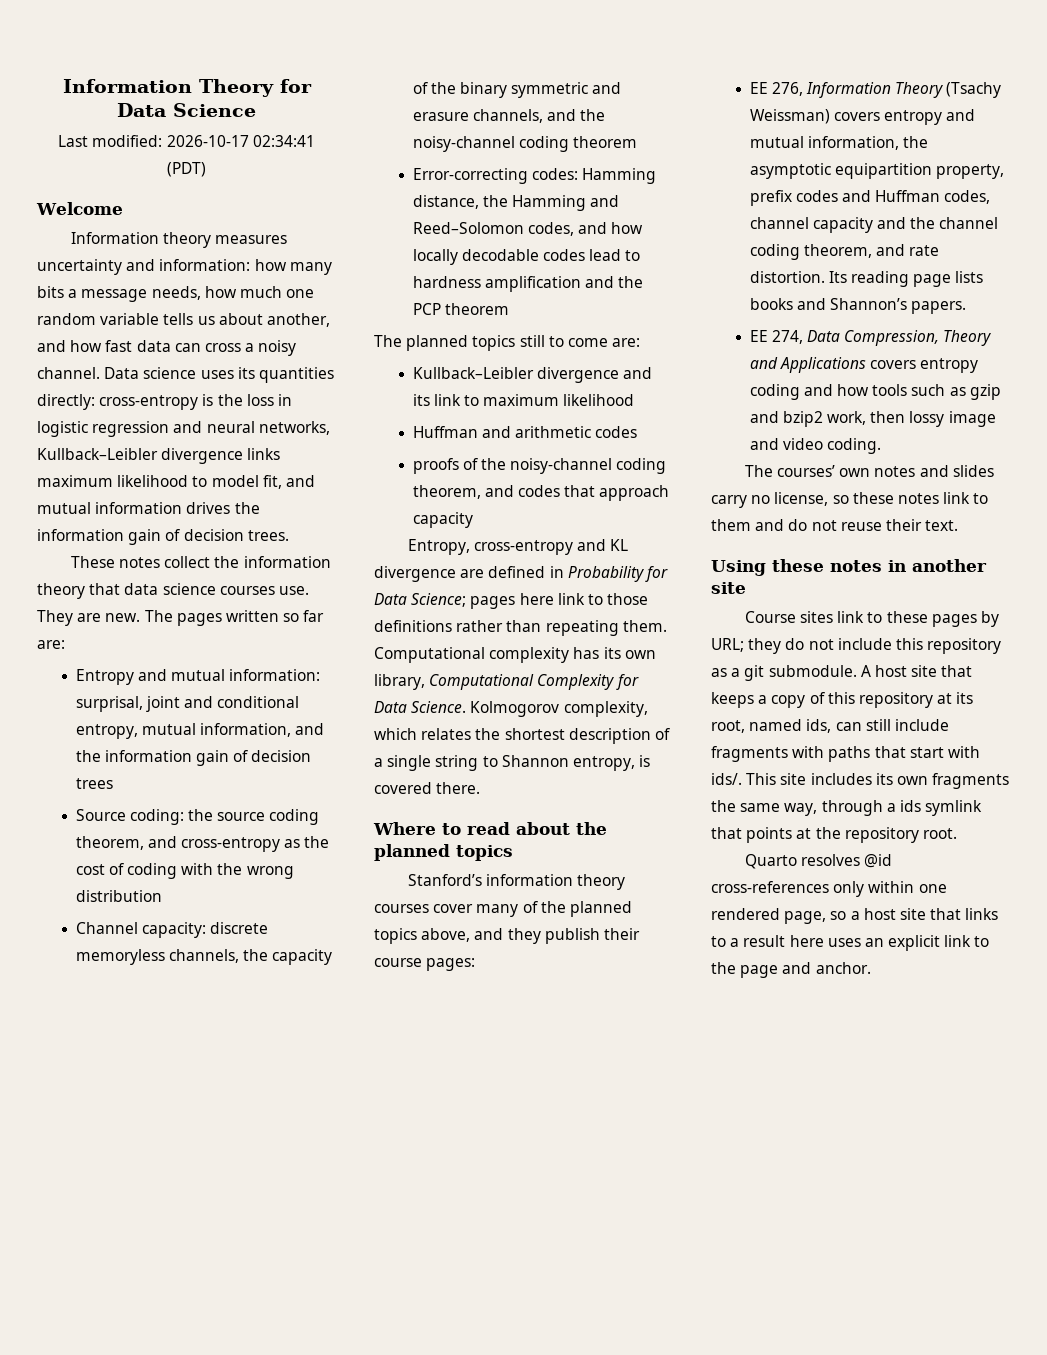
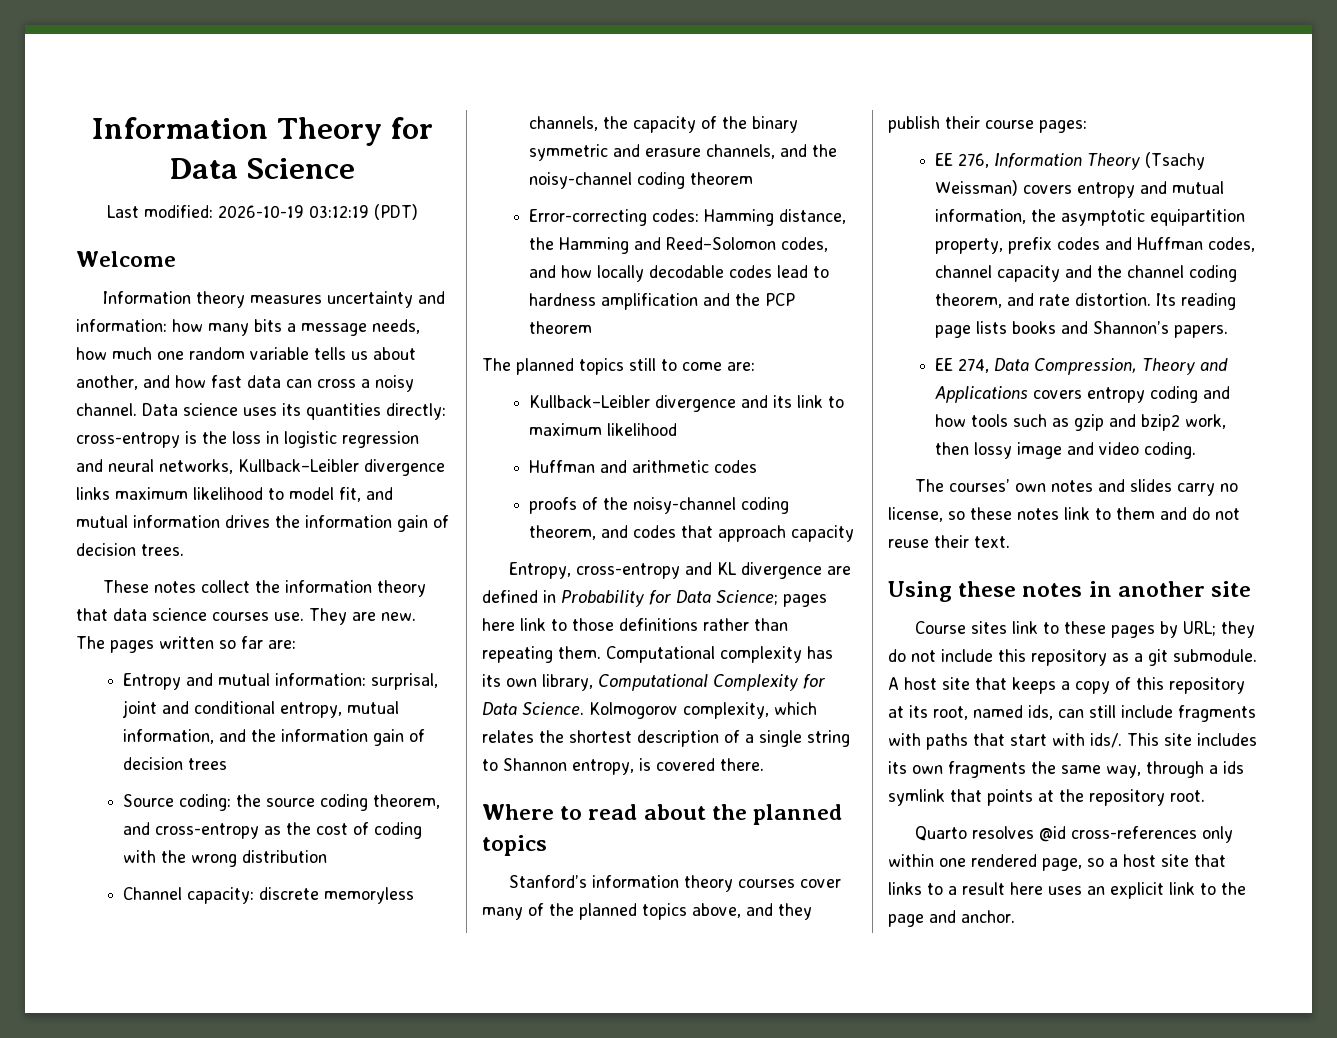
[166,135,315,147] 2026-10-17 02:34:41 -> [218,205,369,218] 2026-10-19 03:12:19

